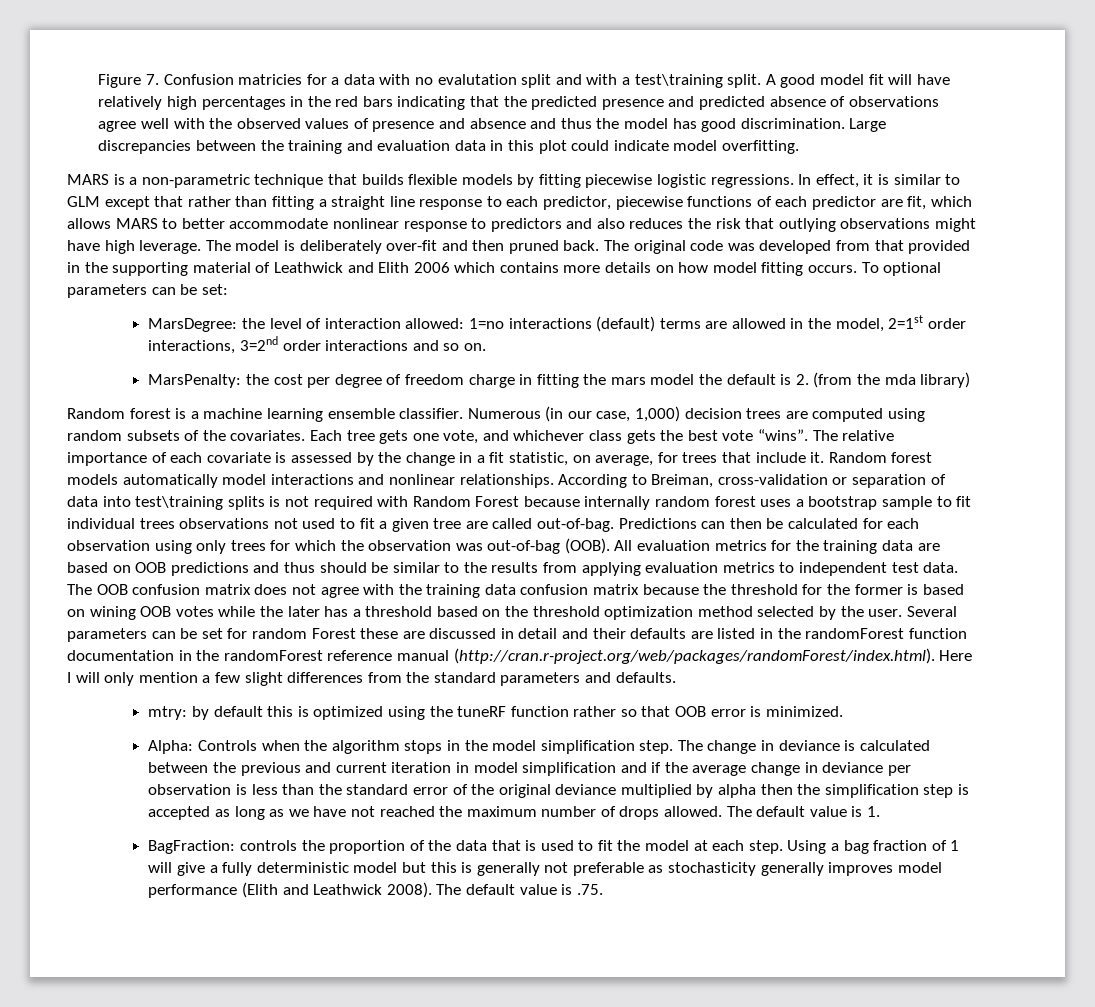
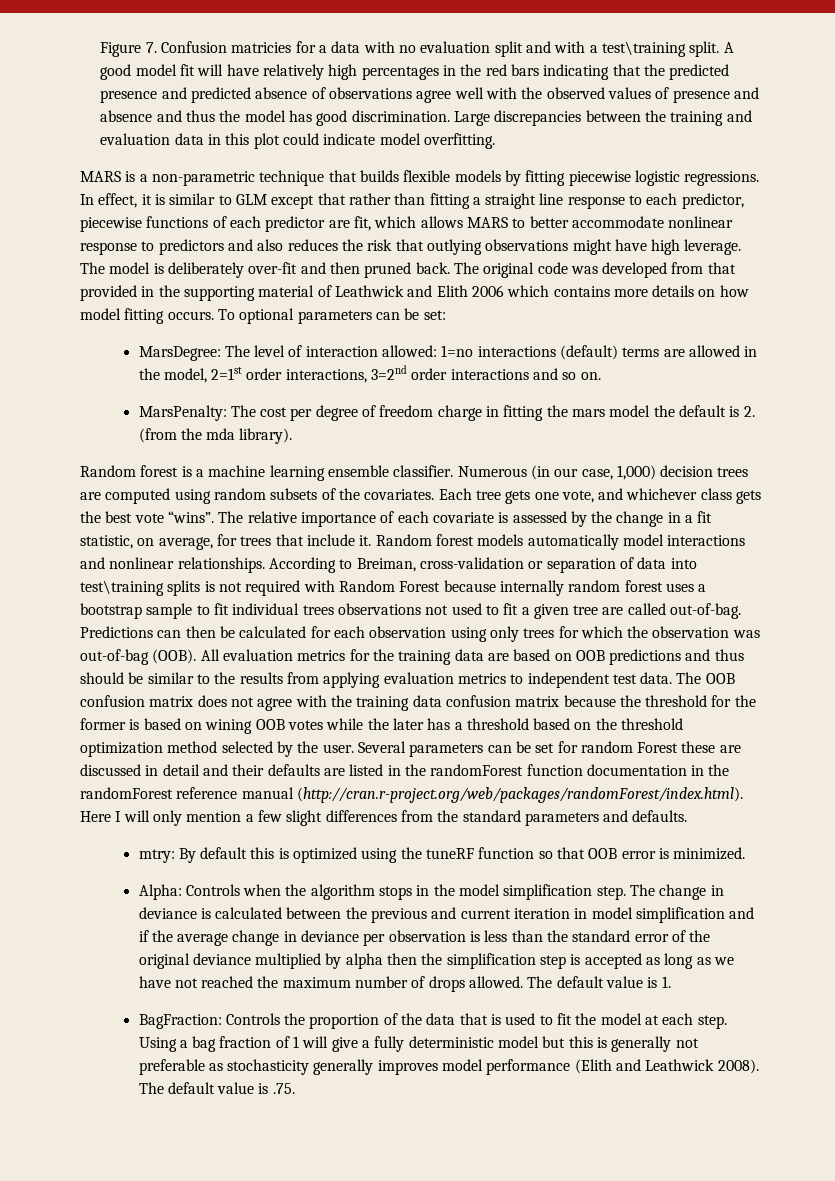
[437,74,517,85] evalutation -> [420,41,491,53] evaluation
[241,318,265,329] the -> [224,345,250,357] The
[245,374,269,385] the -> [230,405,256,417] The
[920,372,971,388] library) -> [239,428,293,444] library).
[191,706,209,720] by -> [178,848,196,863] By
[573,706,617,717] rather -> (535, 853) none
[239,840,297,851] controls -> [225,1013,280,1025] Controls

